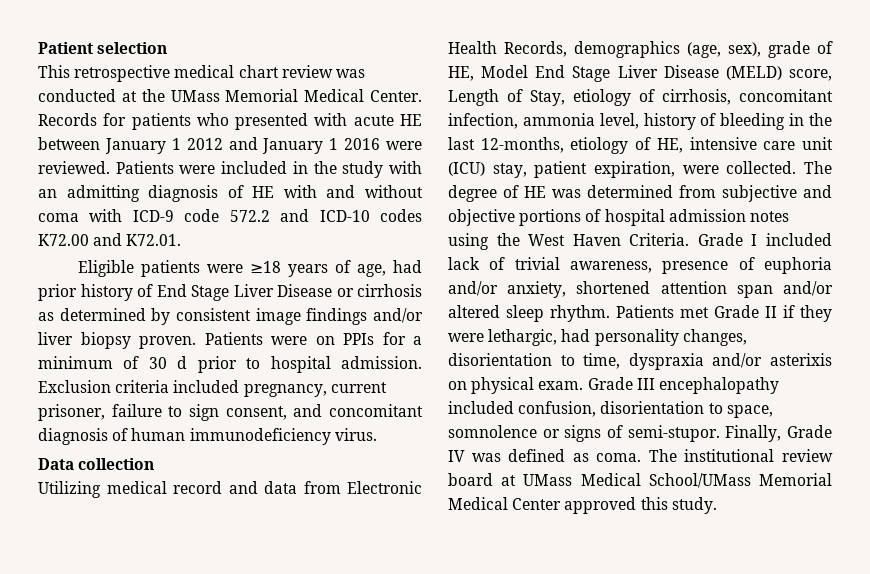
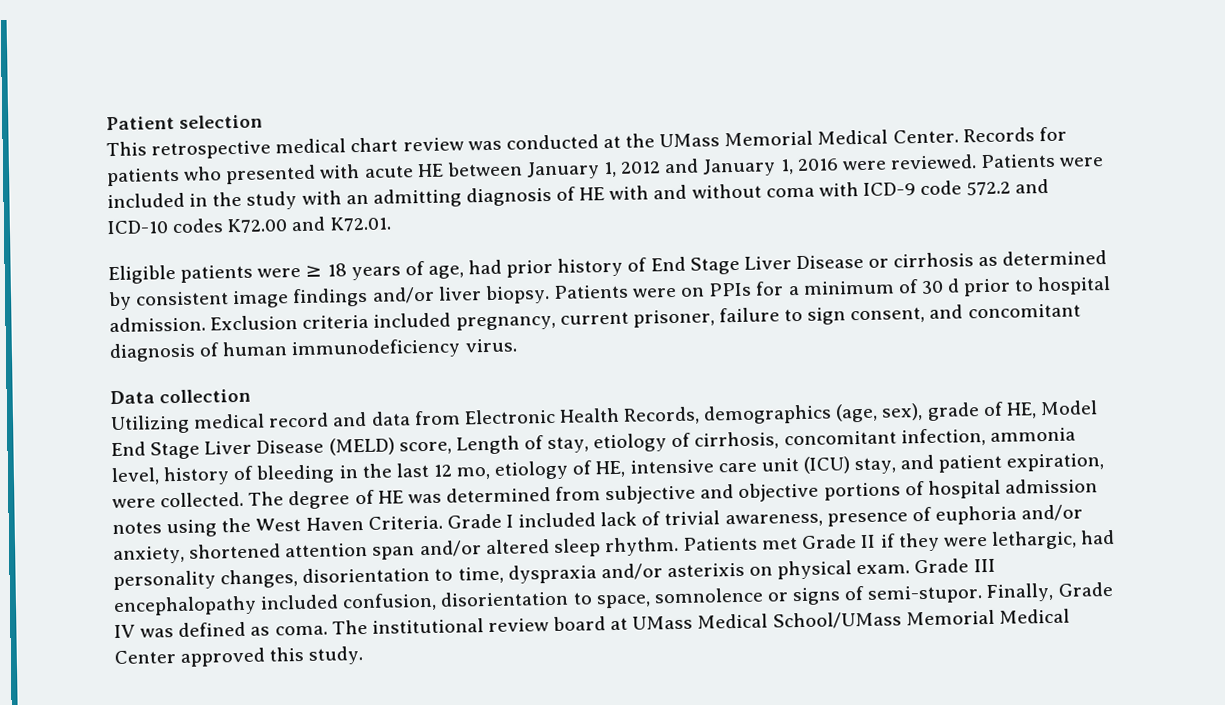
[171,138,181,150] 1 -> [603,161,618,178] 1,
[329,138,339,150] 1 -> [779,159,794,175] 1,
[249,261,281,273] ≥18 -> [305,263,347,277] ≥ 18
[80,332,196,349] biopsy proven. -> [484,285,550,305] biopsy.
[530,90,565,106] Stay, -> [547,436,590,454] stay,
[480,137,564,153] 12-months, -> [432,464,492,480] 12 mo,
(527, 170) none -> [900,454,935,470] and

